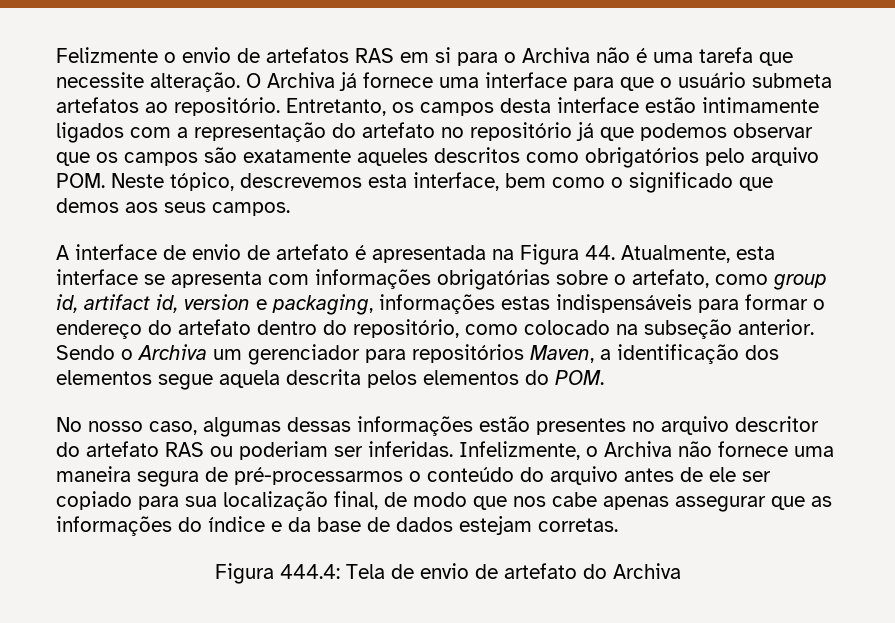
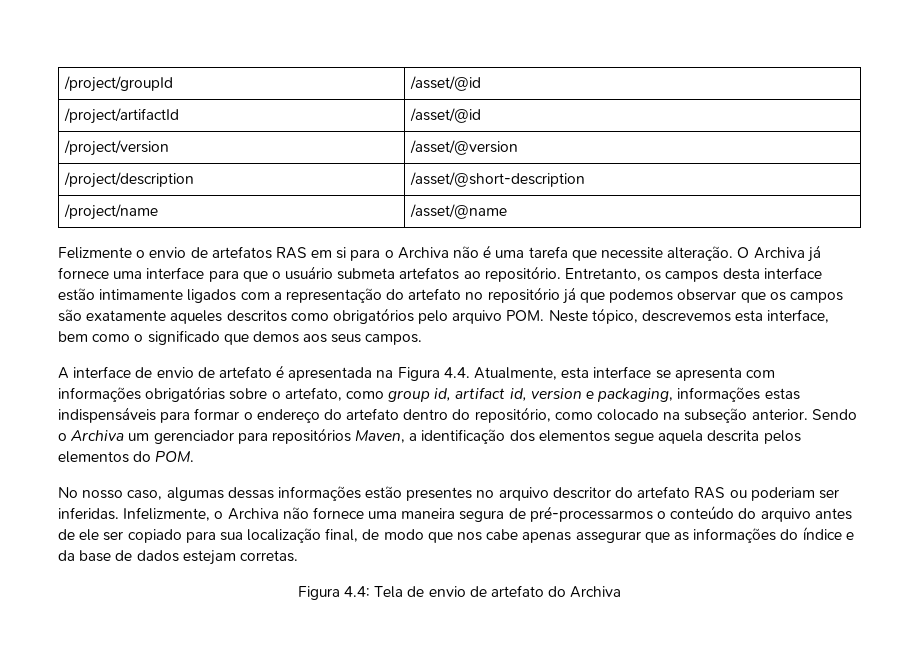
(56, 55) none -> [63,76,173,92] [409,76,481,91] [63,108,179,124] [409,108,481,123] [63,140,169,156] [409,140,518,155] [63,172,194,188] [409,172,585,187] [63,204,158,220] [409,204,507,219] /project/groupId | /asset/@id // /project/artifactId | /asset/@id // /project/version | /asset/@version // /project/description | /asset/@short-description // /project/name | /asset/@name //
[585,245,615,260] 44. -> [443,367,470,378] 4.4.
[279,564,340,579] 444.4: -> [343,586,370,597] 4.4:

